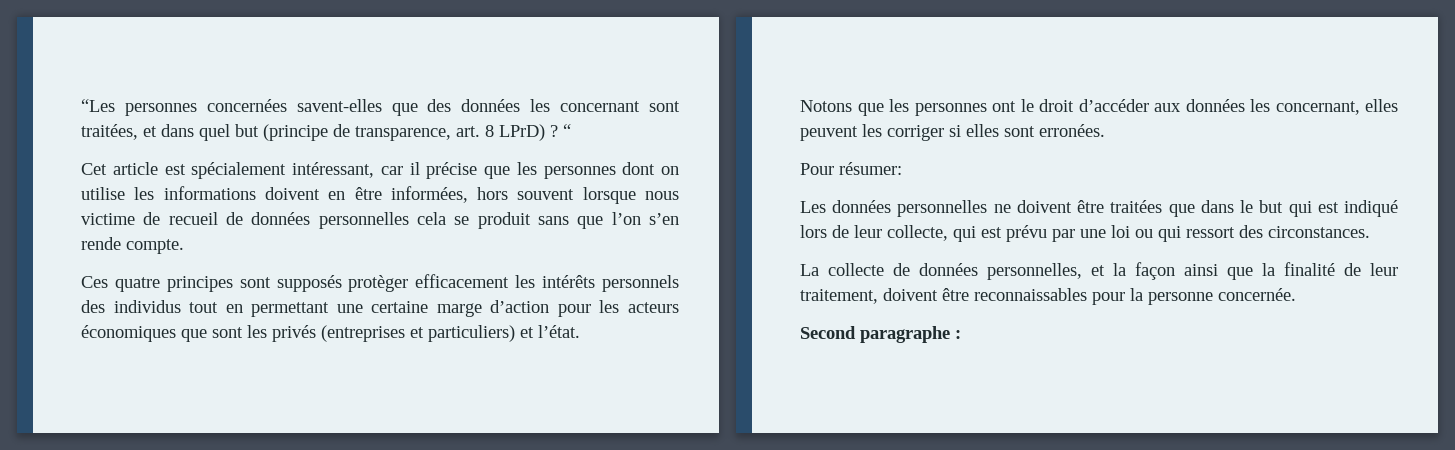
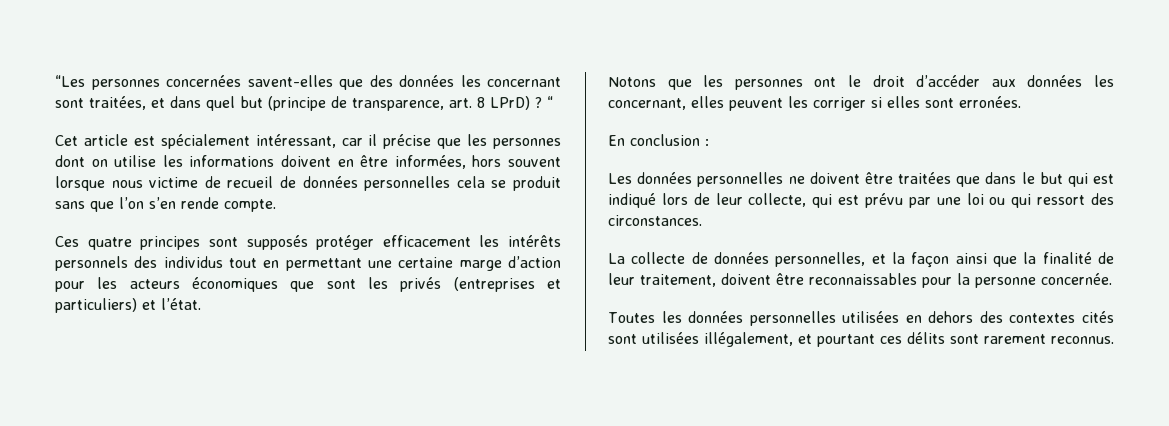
[348,275,409,292] protèger -> [316,235,375,250] protéger
[800,162,902,175] Pour résumer: -> [608,134,709,146] En conclusion :
[800,326,961,343] Second paragraphe : -> [608,311,1114,326] [608,332,1114,347] Toutes les données personnelles utilisées en dehors des contextes cités sont utilisées illégalement, et pourtant ces délits sont rarement reconnus.

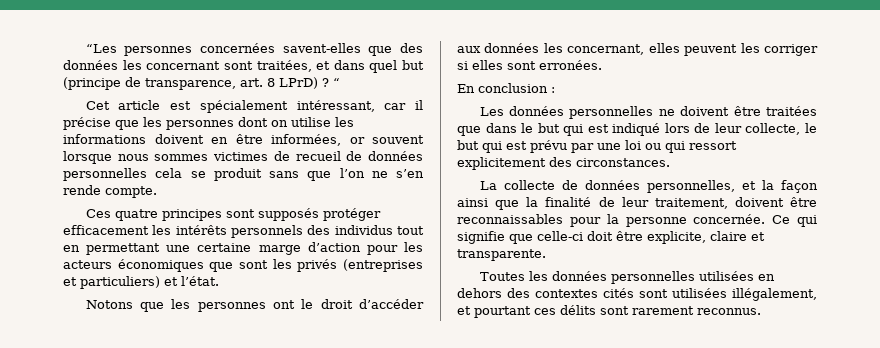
[472,155,502,167] hors -> [349,137,365,144] or
[149,177,199,188] victime -> [154,152,269,161] sommes victimes
(144, 203) none -> [371,171,388,178] ne
(807, 200) none -> [805,123,817,133] [457,140,479,150] le but
(1086, 200) none -> [457,157,546,170] explicitement
(1112, 279) none -> [772,215,817,227] [457,231,765,244] [457,249,546,261] Ce qui signifie que celle-ci doit être explicite, claire et transparente.

